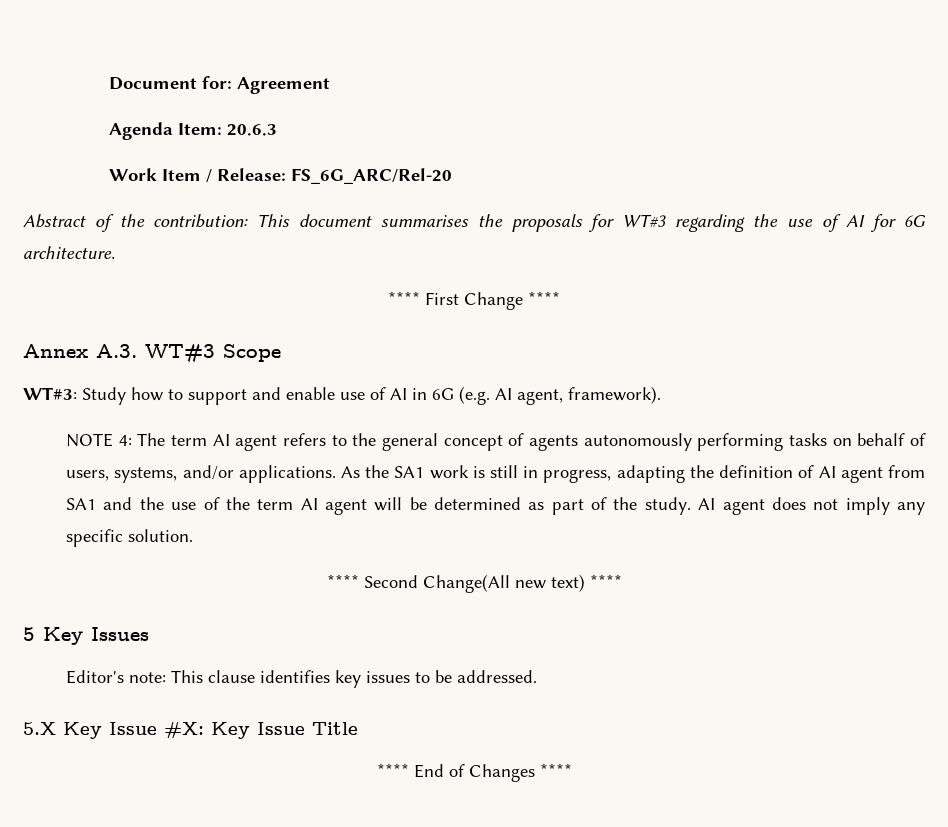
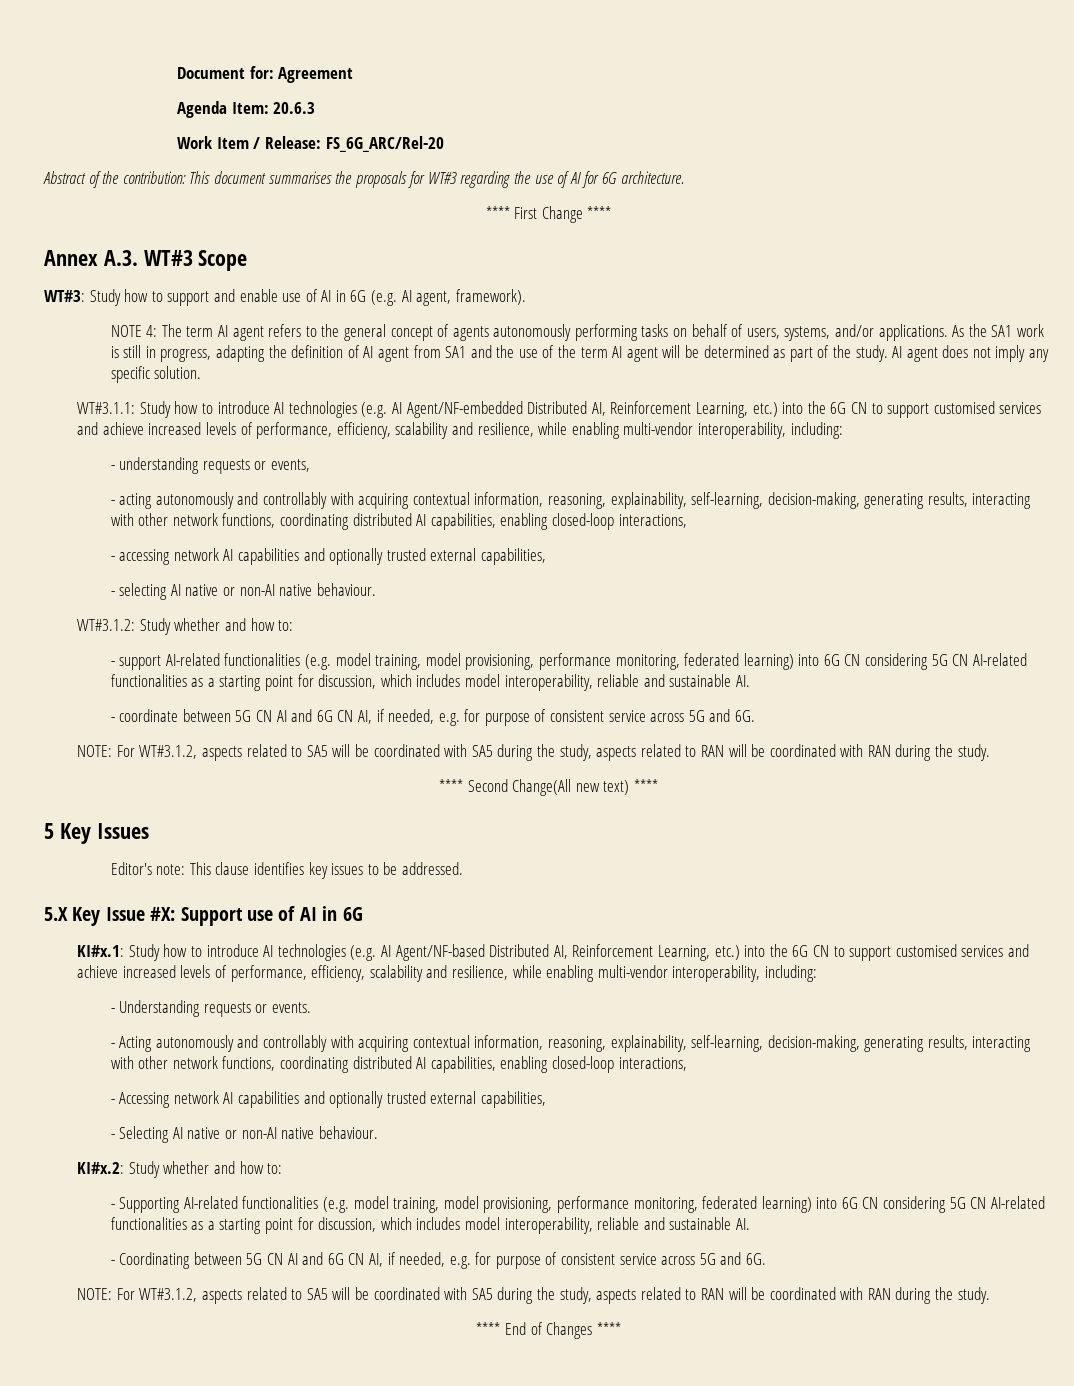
(194, 535) none -> [77,401,1042,418] [77,422,843,439] [110,457,310,474] [110,492,1032,509] [110,513,687,530] [110,548,546,565] [110,583,376,600] [77,618,294,635] [110,653,1027,670] [110,674,750,691] [110,709,755,726] [77,744,990,761] // WT#3.1.1: Study how to introduce AI technologies (e.g. AI Agent/NF-embedded Distributed AI, Reinforcement Learning, etc.) into the 6G CN to support customised services and achieve increased levels of performance, efficiency, scalability and resilience, while enabling multi-vendor interoperability, including: // - understanding requests or events, // - acting autonomously and controllably with acquiring contextual information, reasoning, explainability, self-learning, decision-making, generating results, interacting with other network functions, coordinating distributed AI capabilities, enabling closed-loop interactions, // - accessing network AI capabilities and optionally trusted external capabilities, // - selecting AI native or non-AI native behaviour. // WT#3.1.2: Study whether and how to: // - support AI-related functionalities (e.g. model training, model provisioning, performance monitoring, federated learning) into 6G CN considering 5G CN AI-related functionalities as a starting point for discussion, which includes model interoperability, reliable and sustainable AI. // - coordinate between 5G CN AI and 6G CN AI, if needed, e.g. for purpose of consistent service across 5G and 6G. // NOTE: For WT#3.1.2, aspects related to SA5 will be coordinated with SA5 during the study, aspects related to RAN will be coordinated with RAN during the study.
[211,722,358,739] Key Issue Title -> [180,906,363,926] [77,944,1029,961] [77,965,817,982] [110,1000,311,1017] [110,1035,1032,1052] [110,1056,687,1073] [110,1091,546,1108] [110,1126,378,1143] [77,1161,283,1178] [110,1196,1045,1213] [110,1217,750,1234] [110,1252,766,1269] [77,1287,990,1304] Support use of AI in 6G // KI#x.1: Study how to introduce AI technologies (e.g. AI Agent/NF-based Distributed AI, Reinforcement Learning, etc.) into the 6G CN to support customised services and achieve increased levels of performance, efficiency, scalability and resilience, while enabling multi-vendor interoperability, including: // - Understanding requests or events. // - Acting autonomously and controllably with acquiring contextual information, reasoning, explainability, self-learning, decision-making, generating results, interacting with other network functions, coordinating distributed AI capabilities, enabling closed-loop interactions, // - Accessing network AI capabilities and optionally trusted external capabilities, // - Selecting AI native or non-AI native behaviour. // KI#x.2: Study whether and how to: // - Supporting AI-related functionalities (e.g. model training, model provisioning, performance monitoring, federated learning) into 6G CN considering 5G CN AI-related functionalities as a starting point for discussion, which includes model interoperability, reliable and sustainable AI. // - Coordinating between 5G CN AI and 6G CN AI, if needed, e.g. for purpose of consistent service across 5G and 6G. // NOTE: For WT#3.1.2, aspects related to SA5 will be coordinated with SA5 during the study, aspects related to RAN will be coordinated with RAN during the study.

